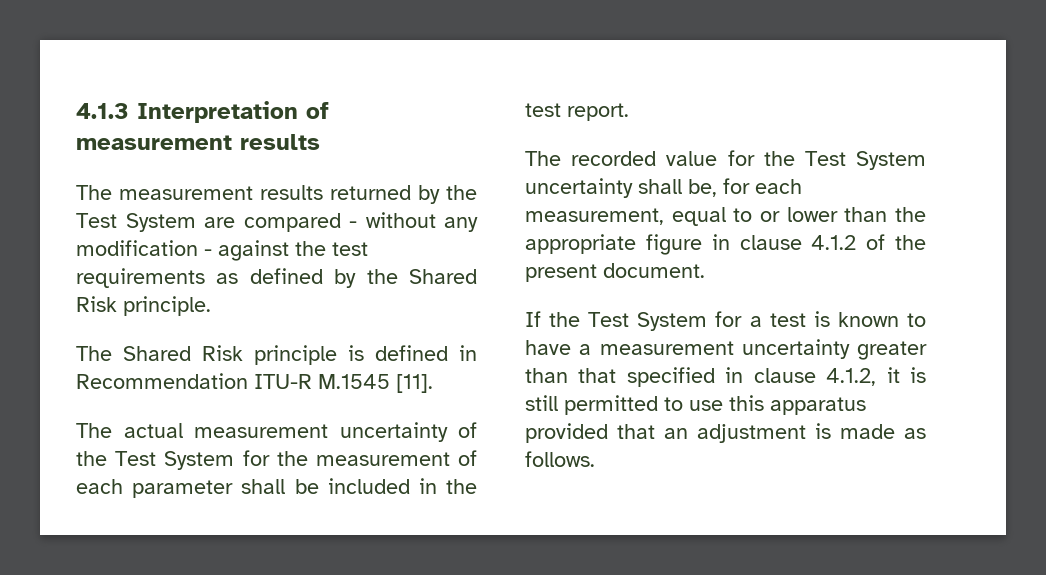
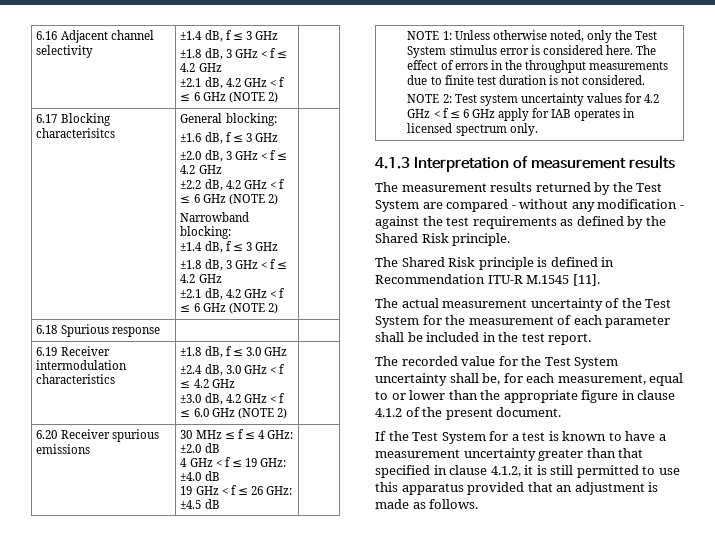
(76, 111) none -> [36,30,154,43] [36,45,94,58] [180,30,279,42] [180,48,288,60] [180,63,222,72] [180,77,286,89] [180,92,278,103] [36,113,111,126] [36,128,116,138] [180,113,277,126] [180,132,279,144] [180,150,288,162] [180,165,222,174] [180,179,286,191] [180,194,278,205] [180,212,250,222] [180,226,232,239] [180,241,279,253] [180,259,288,271] [180,274,222,283] [180,288,286,300] [180,303,278,314] [36,324,160,337] [36,346,110,356] [36,360,128,370] [36,374,116,384] [180,346,288,358] [180,364,286,376] [180,379,235,388] [180,393,286,405] [180,408,287,419] [36,429,159,442] [36,444,91,454] [180,429,294,439] [180,443,220,453] [180,457,287,467] [180,471,220,481] [180,485,293,495] [180,499,220,509] [407,30,658,43] [407,45,657,58] [407,60,669,73] [407,75,646,85] [407,93,660,106] [407,108,636,121] [407,123,538,136] 6.16 Adjacent channel selectivity | ±1.4 dB, f ≤ 3 GHz // ±1.8 dB, 3 GHz < f ≤ 4.2 GHz // ±2.1 dB, 4.2 GHz < f ≤ 6 GHz (NOTE 2) | // 6.17 Blocking characterisitcs | General blocking: // ±1.6 dB, f ≤ 3 GHz // ±2.0 dB, 3 GHz < f ≤ 4.2 GHz // ±2.2 dB, 4.2 GHz < f ≤ 6 GHz (NOTE 2) // Narrowband blocking: // ±1.4 dB, f ≤ 3 GHz // ±1.8 dB, 3 GHz < f ≤ 4.2 GHz // ±2.1 dB, 4.2 GHz < f ≤ 6 GHz (NOTE 2) | // 6.18 Spurious response | | // 6.19 Receiver intermodulation characteristics | ±1.8 dB, f ≤ 3.0 GHz // ±2.4 dB, 3.0 GHz < f ≤ 4.2 GHz // ±3.0 dB, 4.2 GHz < f ≤ 6.0 GHz (NOTE 2) | // 6.20 Receiver spurious emissions | 30 MHz ≤ f ≤ 4 GHz: ±2.0 dB // 4 GHz < f ≤ 19 GHz: ±4.0 dB // 19 GHz < f ≤ 26 GHz: ±4.5 dB | // NOTE 1: Unless otherwise noted, only the Test System stimulus error is considered here. The effect of errors in the throughput measurements due to finite test duration is not considered. // NOTE 2: Test system uncertainty values for 4.2 GHz < f ≤ 6 GHz apply for IAB operates in licensed spectrum only. //

